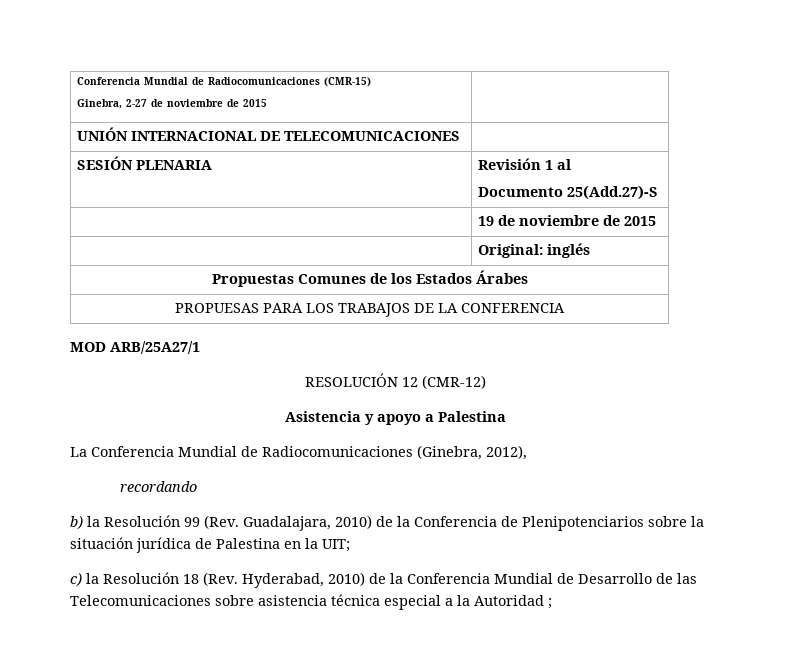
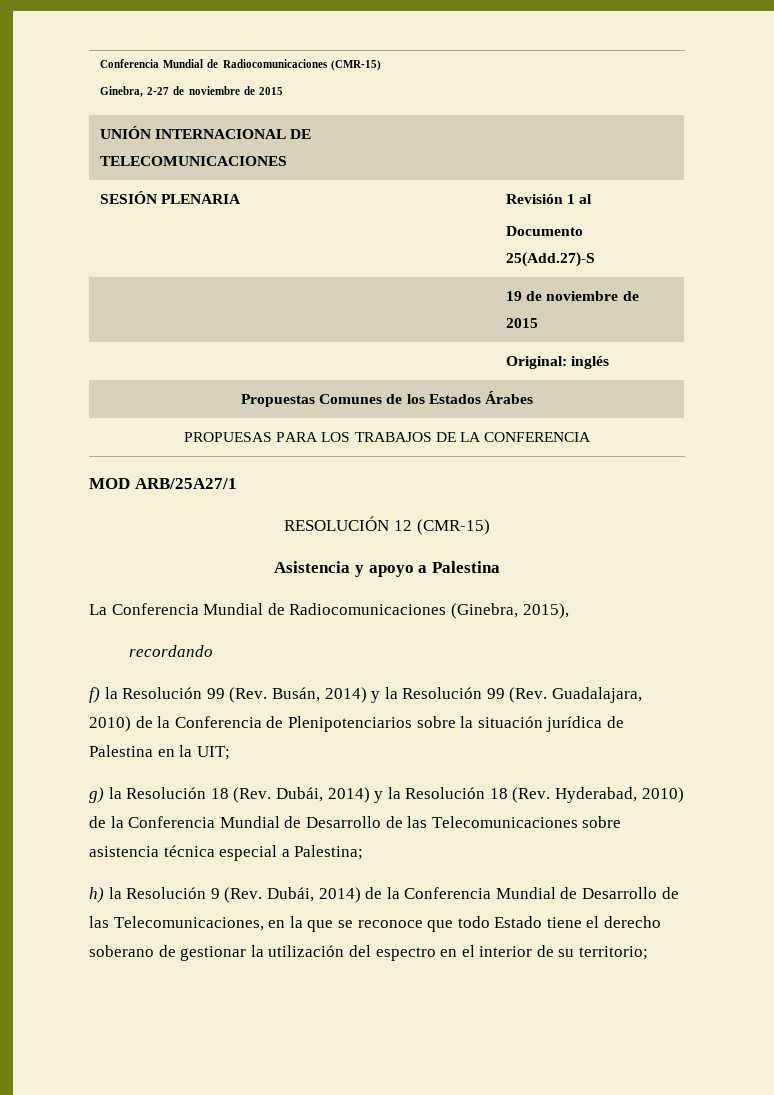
[422,375,486,389] (CMR-12) -> [416,519,490,535] (CMR-15)
[486,445,527,460] 2012), -> [522,603,569,619] 2015),
[70,516,83,529] b) -> [89,687,381,703] f) la Resolución 99 (Rev. Busán, 2014) y
[70,573,82,586] c) -> [89,787,384,803] g) la Resolución 18 (Rev. Dubái, 2014) y
[457,595,552,609] la Autoridad ; -> [294,845,364,860] [89,887,679,903] [89,916,662,932] [89,945,649,961] Palestina; // h) la Resolución 9 (Rev. Dubái, 2014) de la Conferencia Mundial de Desarrollo de las Telecomunicaciones, en la que se reconoce que todo Estado tiene el derecho soberano de gestionar la utilización del espectro en el interior de su territorio;

